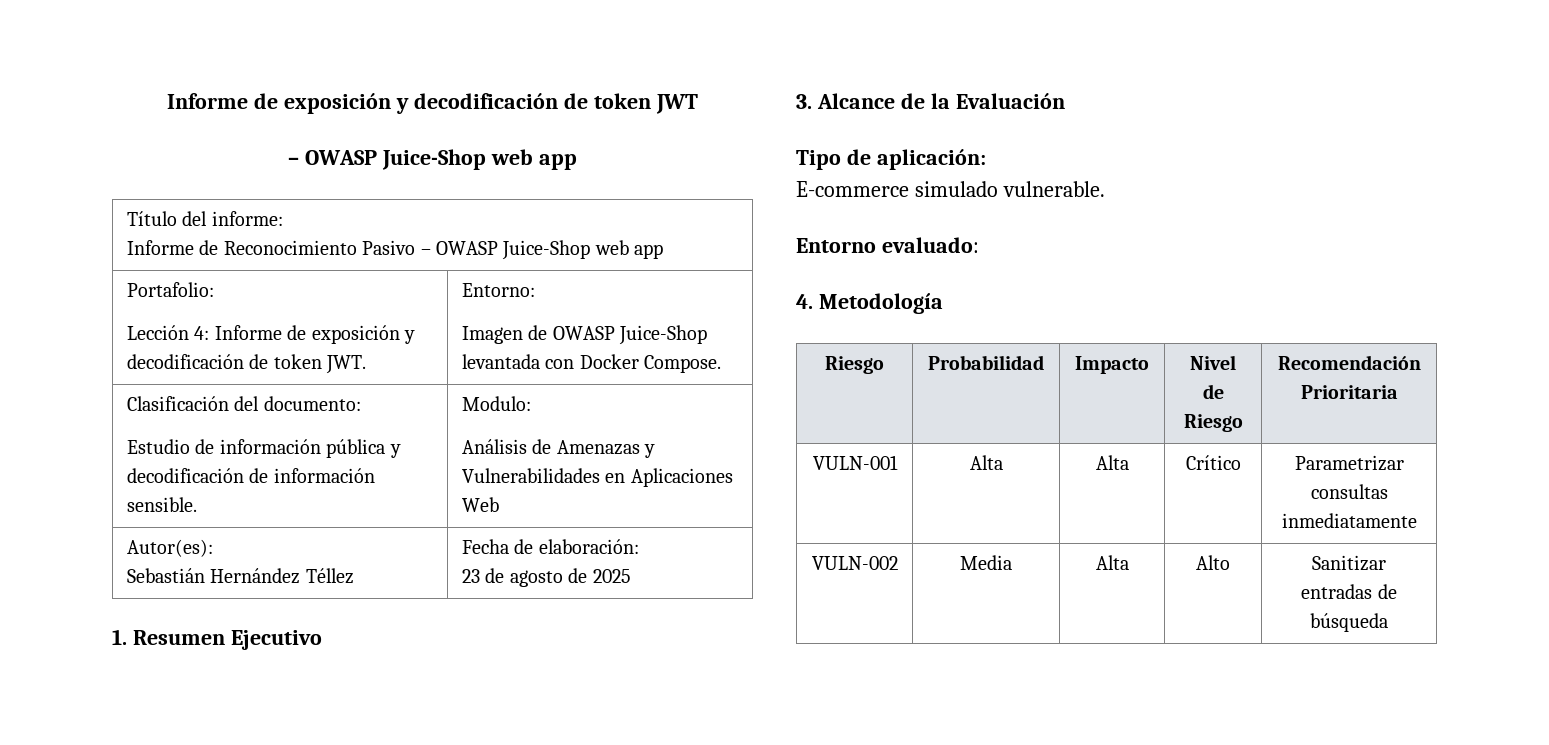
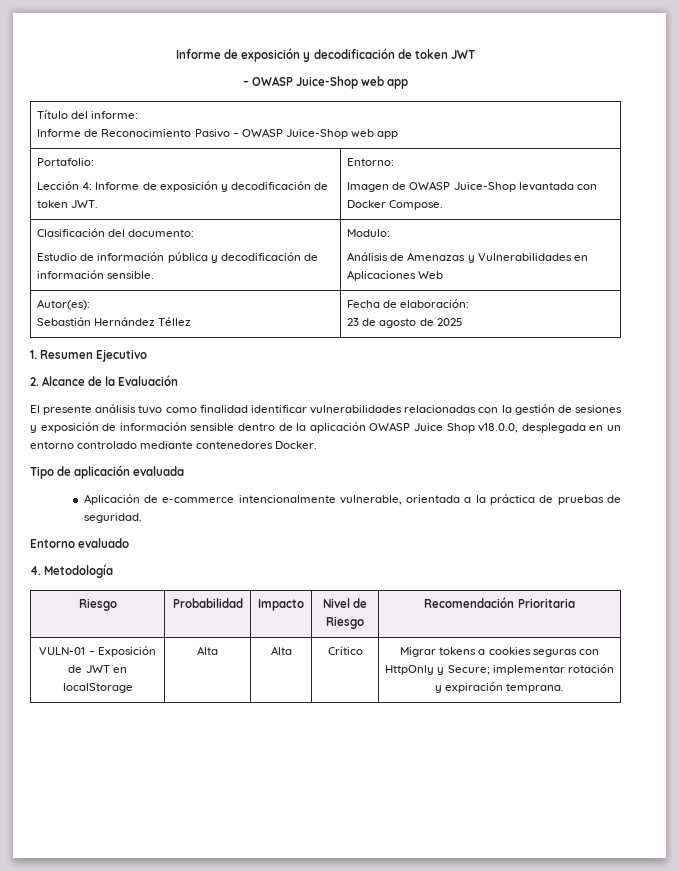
[796,94,812,109] 3. -> [30,377,39,386] 2.
[796,149,986,170] [796,181,1105,197] Tipo de aplicación: // E-commerce simulado vulnerable. -> [30,404,622,415] [30,422,622,433] [30,441,318,449] [30,465,185,479] [83,494,622,505] [83,513,142,523] El presente análisis tuvo como finalidad identificar vulnerabilidades relacionadas con la gestión de sesiones y exposición de información sensible dentro de la aplicación OWASP Juice Shop v18.0.0, desplegada en un entorno controlado mediante contenedores Docker. // Tipo de aplicación evaluada // Aplicación de e-commerce intencionalmente vulnerable, orientada a la práctica de pruebas de seguridad.
[881,237,979,253] evaluado: -> [78,538,130,548] evaluado
[812,455,898,470] [969,455,1003,470] [1095,455,1129,470] [1185,455,1241,470] [1294,455,1404,471] [1310,484,1388,499] [1281,513,1417,528] [811,556,898,570] [960,555,1012,570] [1095,555,1129,570] [1196,555,1230,570] [1312,555,1386,571] [1301,584,1397,599] [1310,613,1388,632] VULN-001 | Alta | Alta | Crítico | Parametrizar consultas inmediatamente // VULN-002 | Media | Alta | Alto | Sanitizar entradas de búsqueda -> [39,646,156,657] [68,665,127,673] [62,683,133,693] [197,646,218,655] [270,646,292,655] [327,646,363,655] [400,647,599,657] [385,664,614,675] [434,682,565,693] VULN-01 – Exposición de JWT en localStorage | Alta | Alta | Crítico | Migrar tokens a cookies seguras con HttpOnly y Secure; implementar rotación y expiración temprana.

